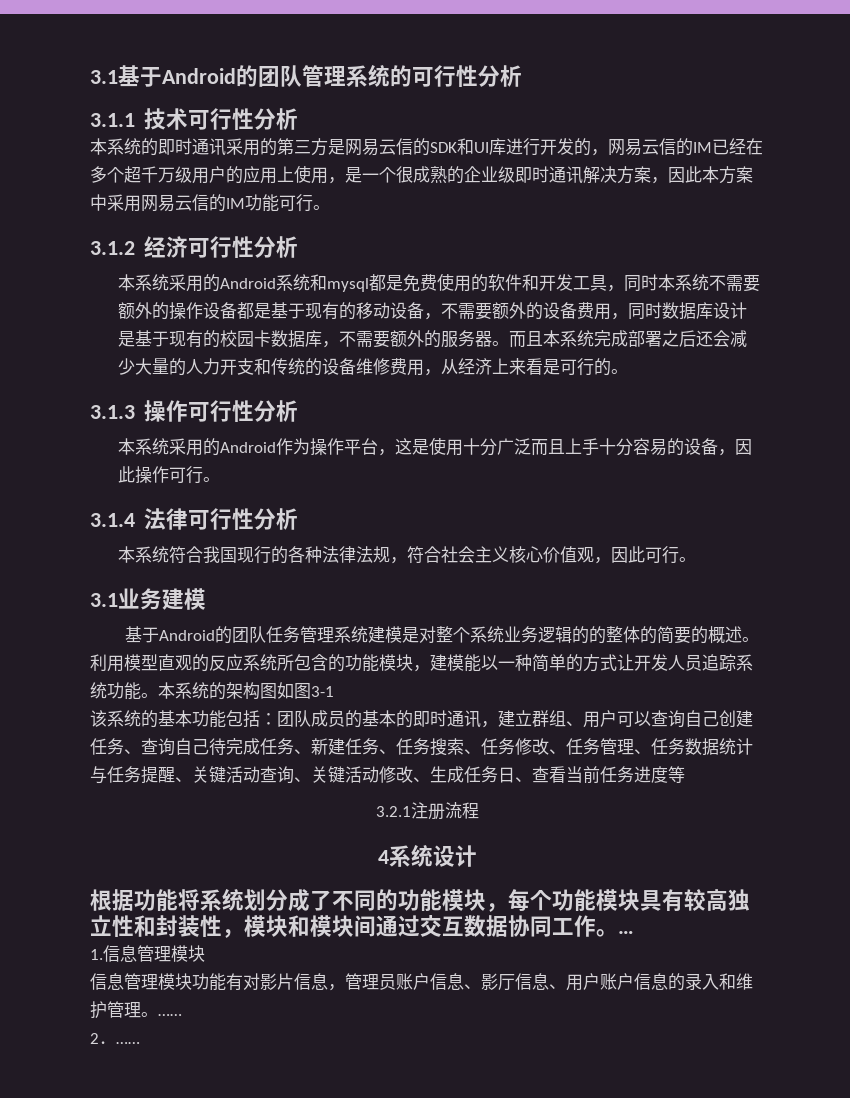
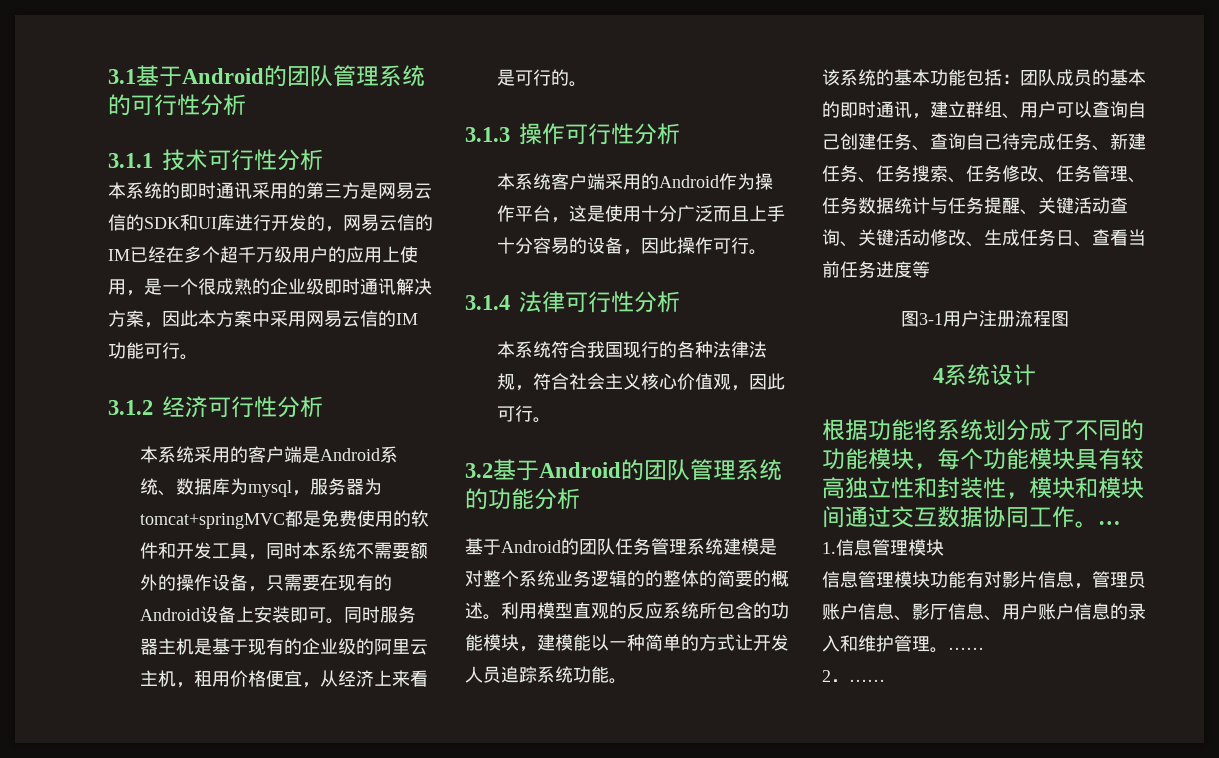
[220,274,370,292] Android系统和mysql -> [247,446,398,463] [139,478,382,497] [139,513,285,529] 客户端是Android系统、数据库为mysql，服务器为tomcat+springMVC
[237,302,748,320] [118,330,748,348] [118,358,425,376] 都是基于现有的移动设备，不需要额外的设备费用，同时数据库设计是基于现有的校园卡数据库，不需要额外的服务器。而且本系统完成部署之后还会减少大量的人力开支和传统的设备维修费用 -> [247,574,392,592] [139,606,416,624] [139,638,428,655] [139,670,302,688] ，只需要在现有的Android设备上安装即可。同时服务器主机是基于现有的企业级的阿里云主机，租用价格便宜
(170, 446) none -> [550,173,605,190] 客户端
[90,588,206,610] 3.1业务建模 -> [465,459,782,481] [465,488,580,510] 3.2基于Android的团队管理系统的功能分析
[158,682,334,700] 本系统的架构图如图3-1 -> (627, 681) none
[375,806,411,817] 3.2.1 -> [900,310,979,327] 图3-1用户
(479, 810) none -> [1050,311,1069,327] 图

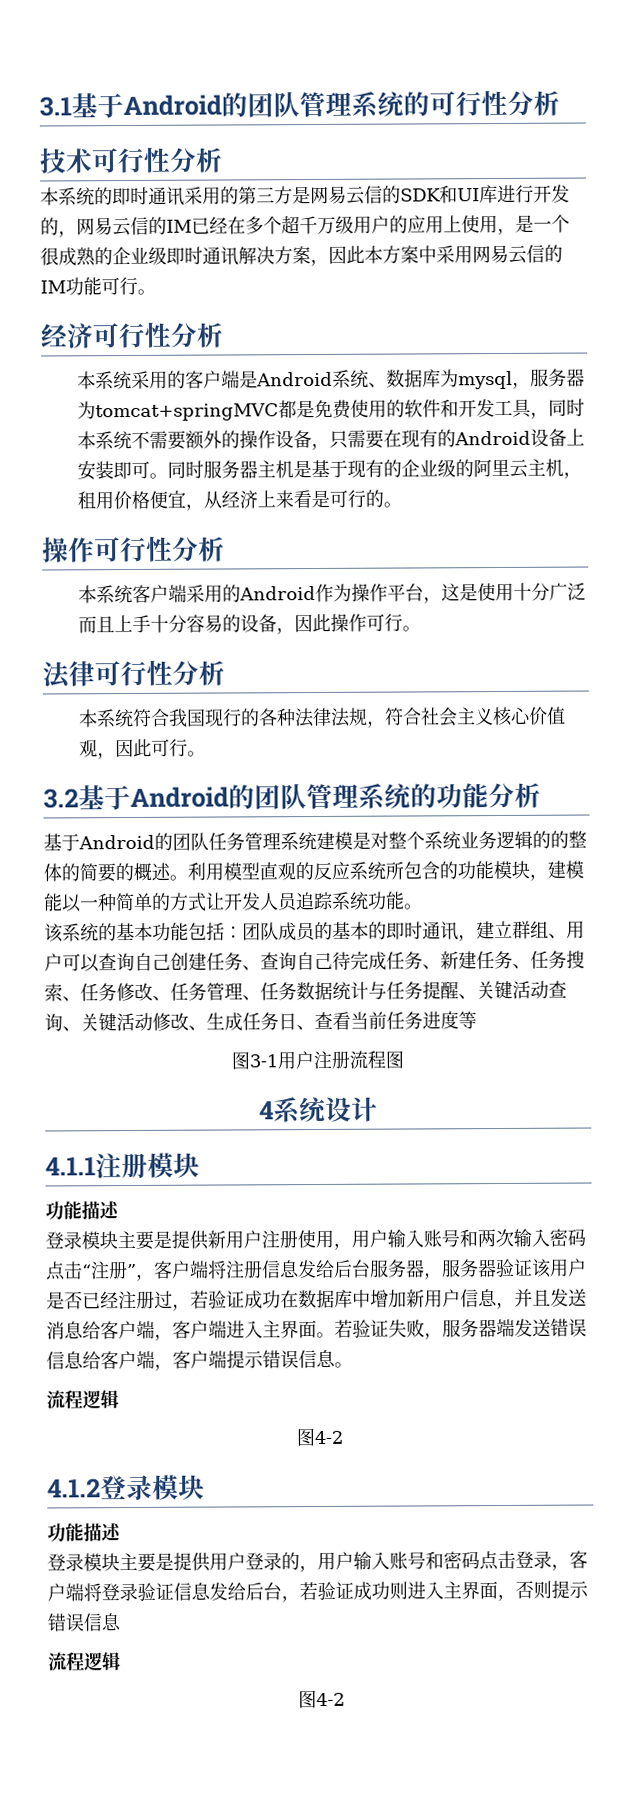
[108,153,153,168] 3.1.1 -> (560, 103) none
[108,400,153,415] 3.1.2 -> (156, 291) none
[465,127,510,142] 3.1.3 -> (402, 504) none
[465,295,510,310] 3.1.4 -> (421, 628) none
[822,419,1144,441] [822,448,1144,470] [822,477,1144,499] [822,506,1121,528] [822,539,944,556] [822,571,1146,589] [822,603,1146,621] [822,635,984,653] [822,670,885,682] 根据功能将系统划分成了不同的功能模块，每个功能模块具有较高独立性和封装性，模块和模块间通过交互数据协同工作。… // 1.信息管理模块 // 信息管理模块功能有对影片信息，管理员账户信息、影厅信息、用户账户信息的录入和维护管理。…… // 2．…… -> [45,1152,200,1179] [45,1201,120,1220] [45,1228,586,1250] [45,1258,587,1281] [46,1288,587,1311] [46,1318,587,1341] [46,1349,353,1371] [46,1390,119,1410] [296,1428,343,1447] [47,1474,205,1501] [47,1523,122,1542] [47,1550,588,1573] [47,1580,589,1603] [47,1613,121,1632] [48,1652,121,1672] [298,1690,345,1709] 4.1.1注册模块 // 功能描述 // 登录模块主要是提供新用户注册使用，用户输入账号和两次输入密码点击“注册”，客户端将注册信息发给后台服务器，服务器验证该用户是否已经注册过，若验证成功在数据库中增加新用户信息，并且发送消息给客户端，客户端进入主界面。若验证失败，服务器端发送错误信息给客户端，客户端提示错误信息。 // 流程逻辑 // 图4-2 // 4.1.2登录模块 // 功能描述 // 登录模块主要是提供用户登录的，用户输入账号和密码点击登录，客户端将登录验证信息发给后台，若验证成功则进入主界面，否则提示错误信息 // 流程逻辑 // 图4-2

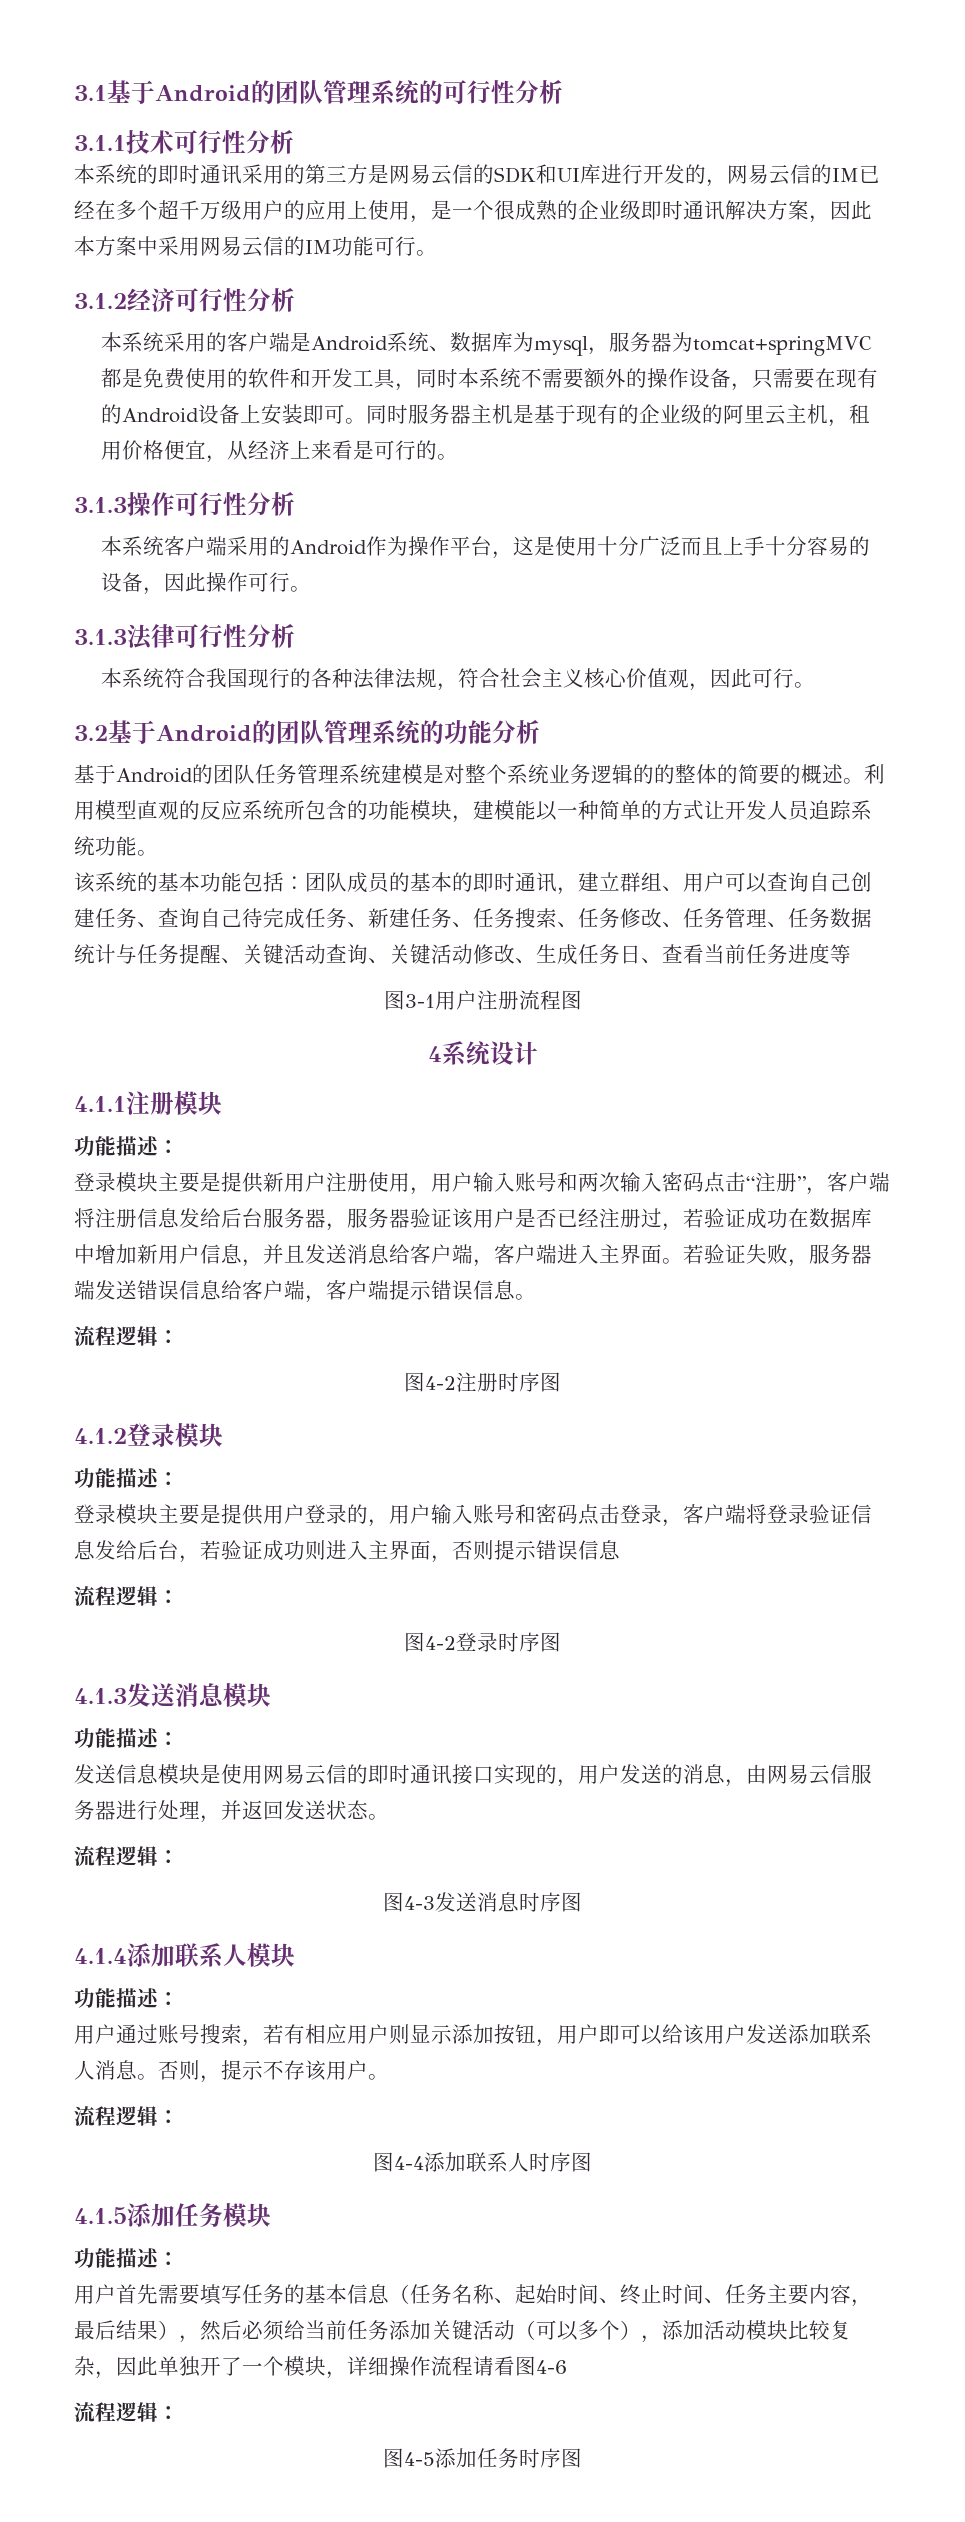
(560, 103) none -> [74,135,126,151] 3.1.1
(156, 291) none -> [74,293,127,309] 3.1.2
(402, 504) none -> [74,497,127,513] 3.1.3
(421, 628) none -> [74,629,127,645] 3.1.3
(120, 1210) none -> [158,1140,179,1154] ：
[296,1428,343,1447] // 图4-2 -> [158,1330,179,1344] [404,1372,561,1392] ： // 图4-2注册时序图
(122, 1532) none -> [158,1472,179,1486] ：
[298,1690,345,1709] // 图4-2 -> [158,1590,179,1604] [404,1632,561,1652] [74,1683,271,1707] [74,1728,179,1748] [74,1764,872,1787] [74,1800,389,1823] [74,1846,179,1866] [383,1892,582,1912] [74,1943,295,1968] [74,1988,179,2008] [74,2024,872,2047] [74,2060,389,2083] [74,2106,179,2126] [373,2152,592,2172] [74,2203,271,2228] [74,2248,179,2268] [74,2284,872,2307] [74,2320,851,2343] [74,2356,567,2379] [74,2402,179,2422] [383,2448,582,2468] ： // 图4-2登录时序图 // 4.1.3发送消息模块 // 功能描述： // 发送信息模块是使用网易云信的即时通讯接口实现的，用户发送的消息，由网易云信服务器进行处理，并返回发送状态。 // 流程逻辑： // 图4-3发送消息时序图 // 4.1.4添加联系人模块 // 功能描述： // 用户通过账号搜索，若有相应用户则显示添加按钮，用户即可以给该用户发送添加联系人消息。否则，提示不存该用户。 // 流程逻辑： // 图4-4添加联系人时序图 // 4.1.5添加任务模块 // 功能描述： // 用户首先需要填写任务的基本信息（任务名称、起始时间、终止时间、任务主要内容，最后结果），然后必须给当前任务添加关键活动（可以多个），添加活动模块比较复杂，因此单独开了一个模块，详细操作流程请看图4-6 // 流程逻辑： // 图4-5添加任务时序图

